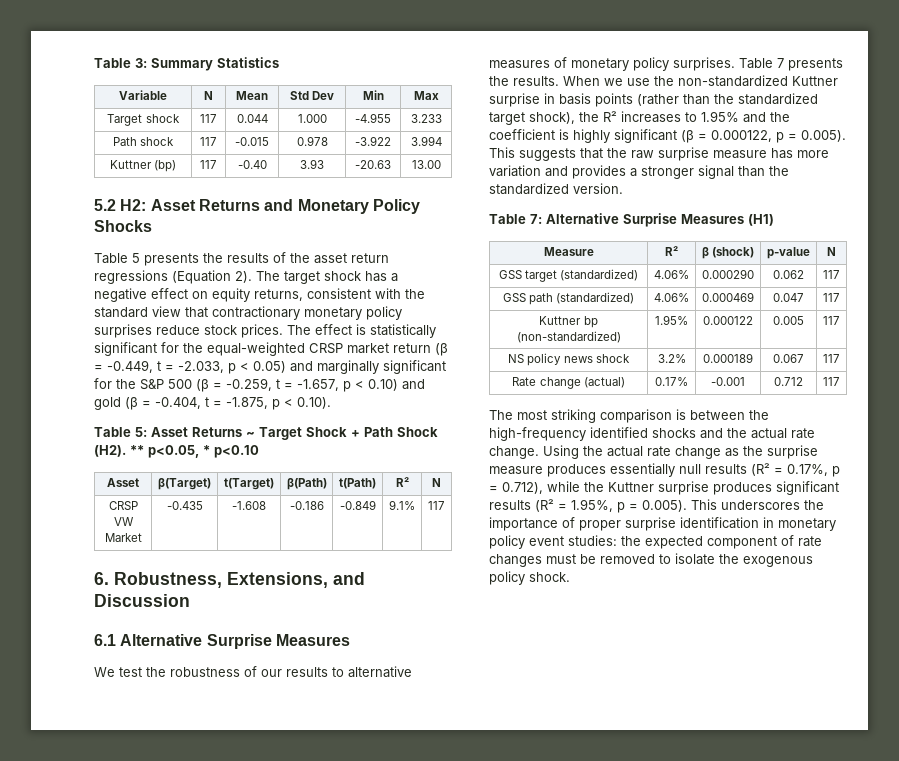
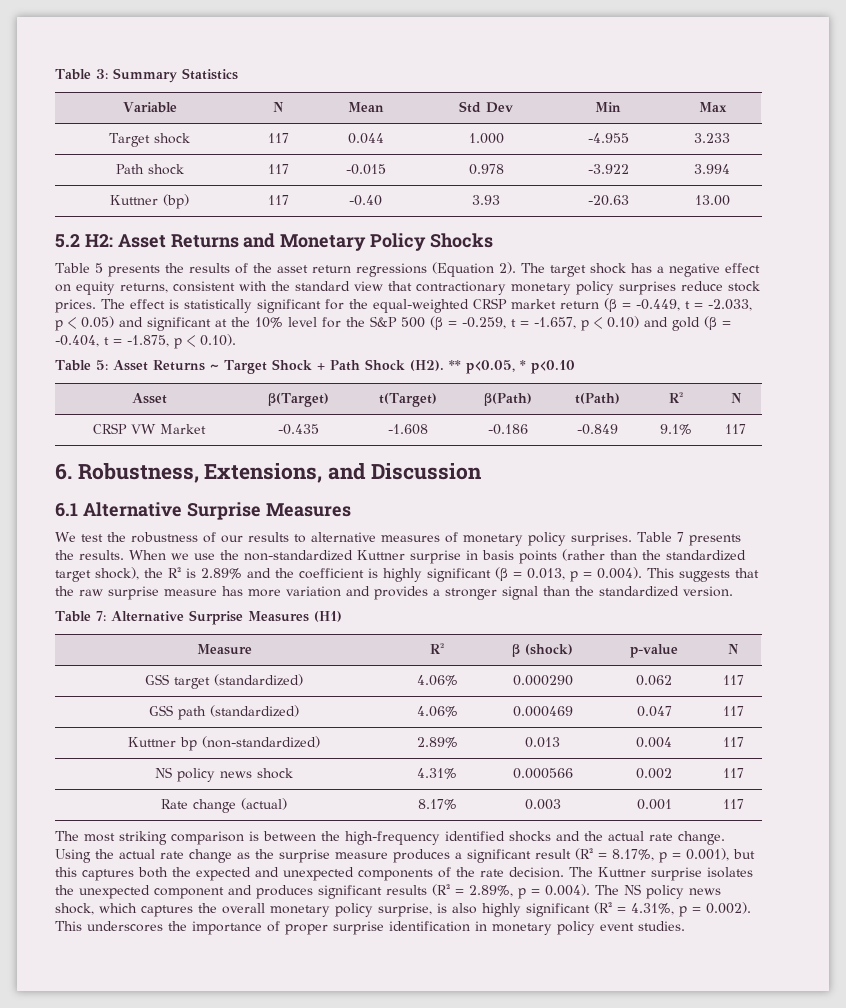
[317,360,446,374] marginally significant -> [147,317,317,331] significant at the 10% level
[621,111,739,123] increases to 1.95% -> [186,568,242,579] is 2.89%
[711,130,846,143] 0.000122, p = 0.005). -> [527,567,642,582] 0.013, p = 0.004).
[655,315,688,325] [703,316,753,325] [773,316,804,325] 1.95% | 0.000122 | 0.005 -> [416,737,458,748] [525,737,560,748] [636,737,672,748] 2.89% | 0.013 | 0.004
[657,354,686,363] [703,353,753,363] [773,354,804,363] 3.2% | 0.000189 | 0.067 -> [417,768,457,779] [512,768,573,779] [636,768,672,779] 4.31% | 0.000566 | 0.002
[655,377,688,386] [711,377,745,386] [774,377,803,386] 0.17% | -0.001 | 0.712 -> [417,799,457,810] [524,799,561,810] [636,799,672,810] 8.17% | 0.003 | 0.001
[610,463,840,477] [489,481,709,495] essentially null results (R² = 0.17%, p = 0.712), while the Kuttner surprise -> [455,848,755,863] [55,867,753,881] [55,885,252,899] a significant result (R² = 8.17%, p = 0.001), but this captures both the expected and unexpected components of the rate decision. The Kuttner surprise isolates the unexpected component and
[571,499,687,513] 1.95%, p = 0.005). -> [469,884,721,899] [55,902,751,917] 2.89%, p = 0.004). The NS policy news shock, which captures the overall monetary policy surprise, is also highly significant (R² = 4.31%, p = 0.002).
[568,535,822,549] [489,553,813,567] [489,571,570,585] studies: the expected component of rate changes must be removed to isolate the exogenous policy shock. -> [638,921,685,931] studies.

